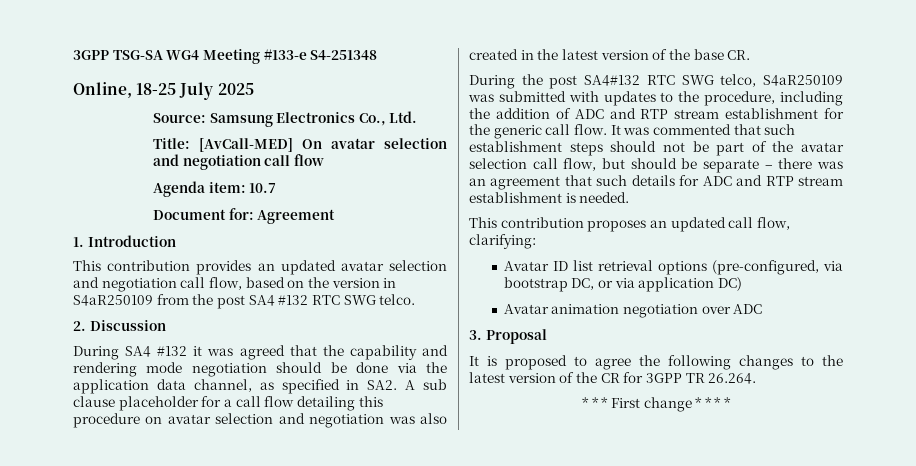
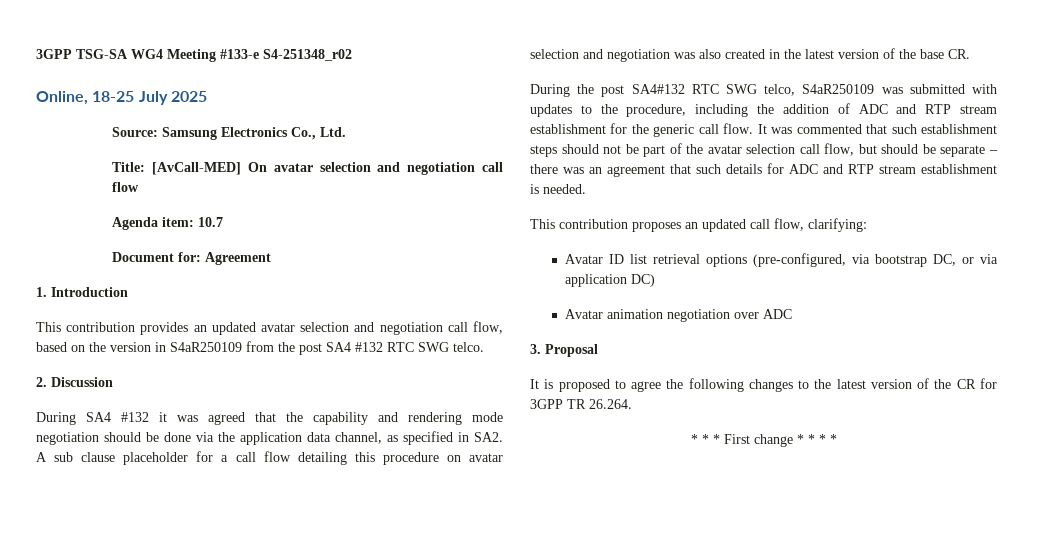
[310,50,378,60] S4-251348 -> [263,49,352,61] S4-251348_r02

